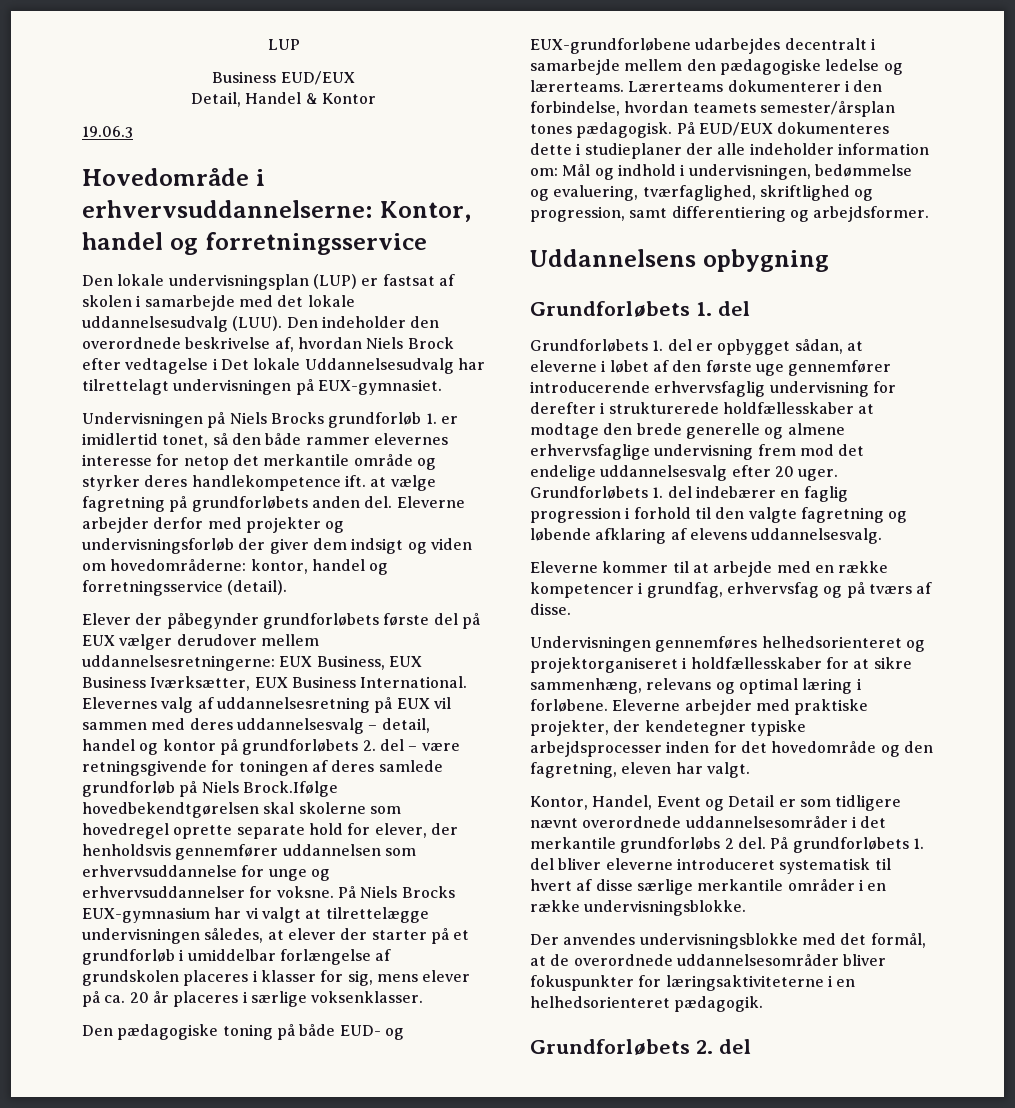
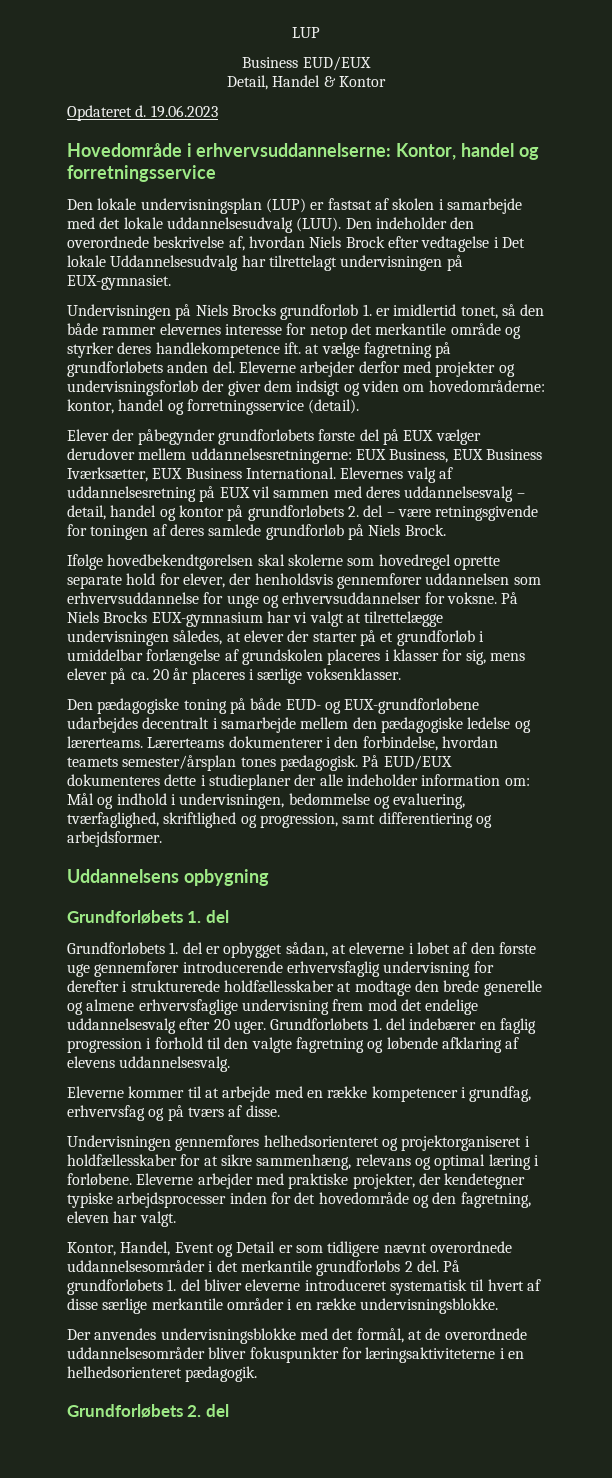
[82,126,133,138] 19.06.3 -> [67,105,218,121] Opdateret d. 19.06.2023
[242,781,338,797] Brock.Ifølge -> [404,524,446,536] [67,554,103,570] Brock. // Ifølge

